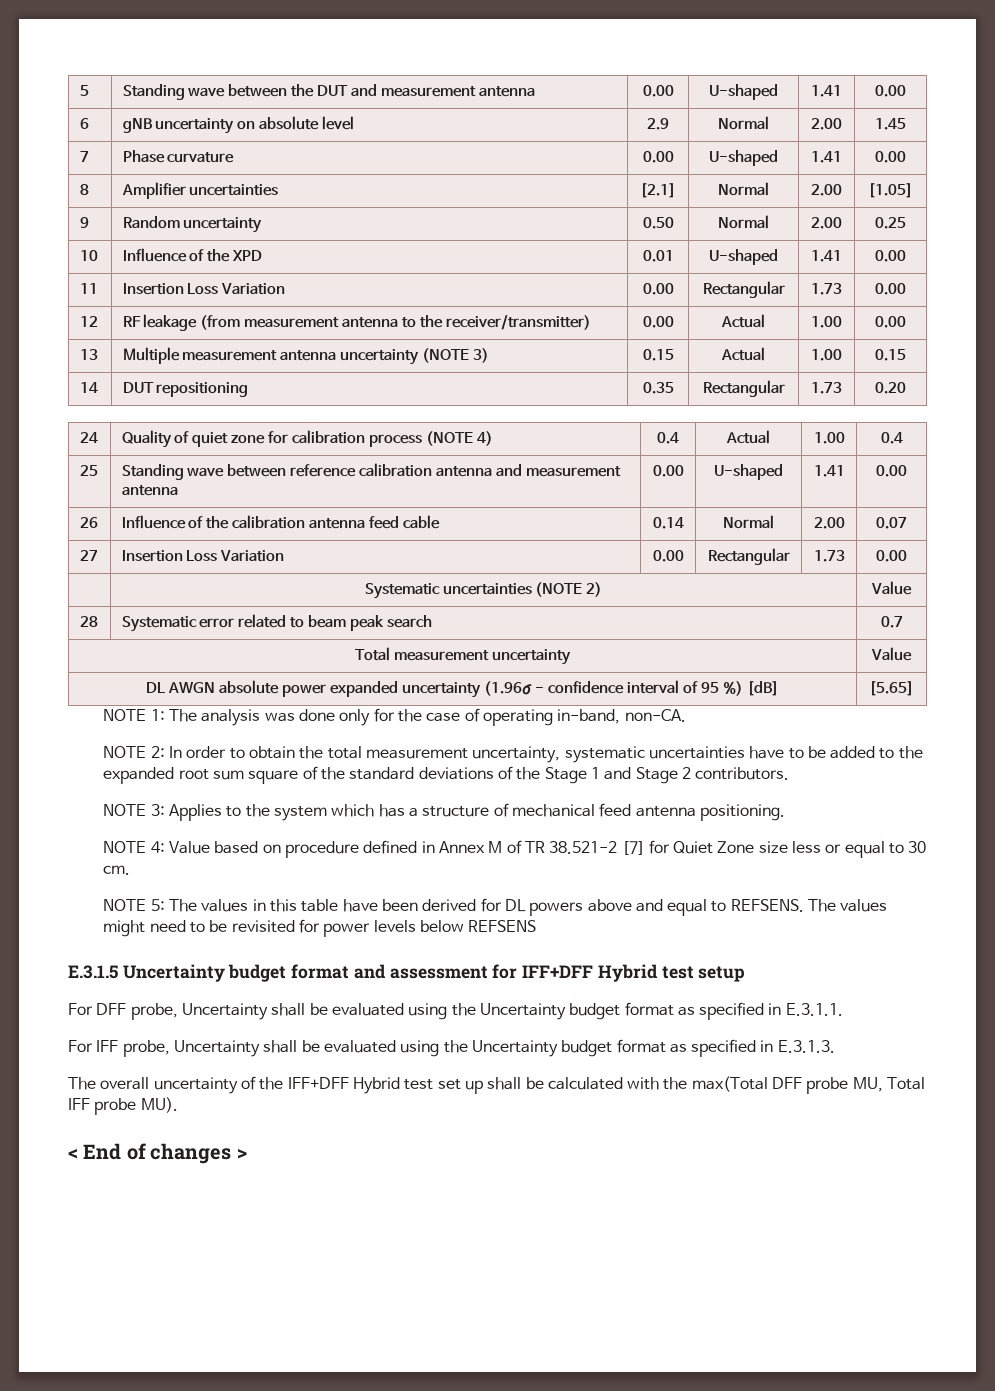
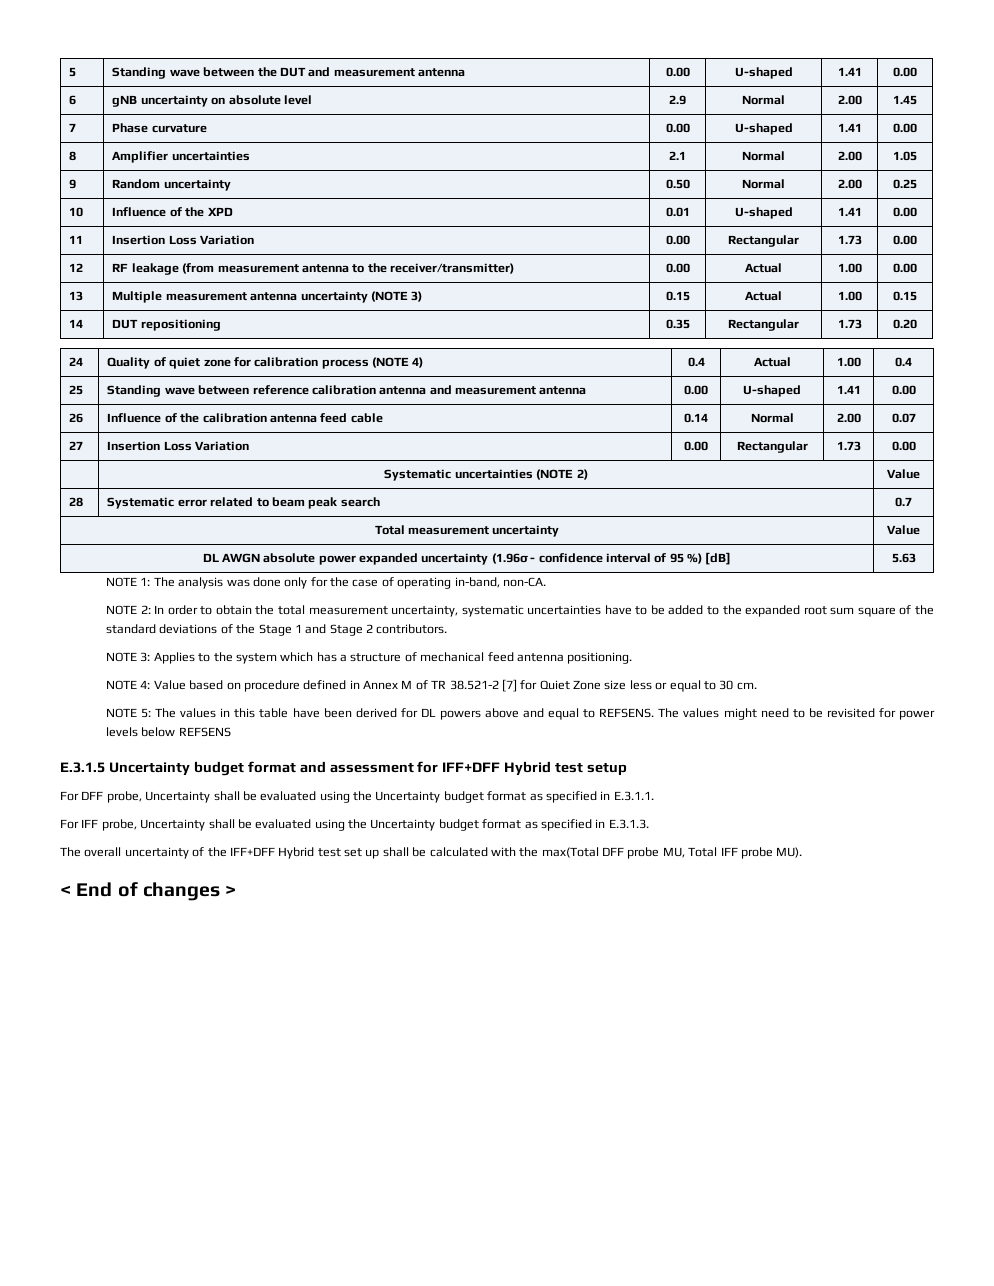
[640,183,677,198] [718,182,770,196] [811,184,843,196] [868,183,914,198] [2.1] | Normal | 2.00 | [1.05] -> [669,151,686,160] [742,151,785,161] [837,151,862,161] [893,151,917,161] 2.1 | Normal | 2.00 | 1.05
[869,681,915,696] [5.65] -> [891,553,916,563] 5.63

